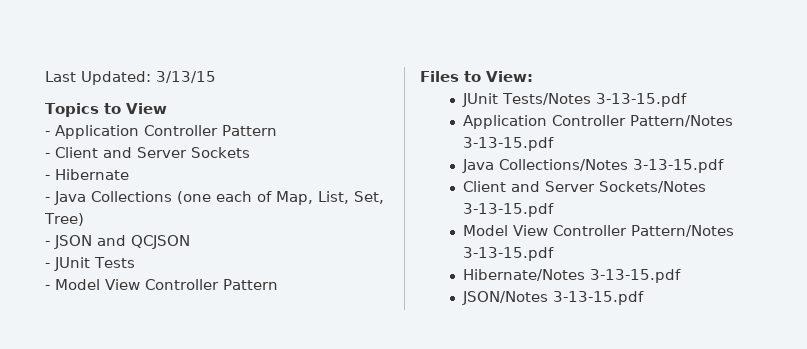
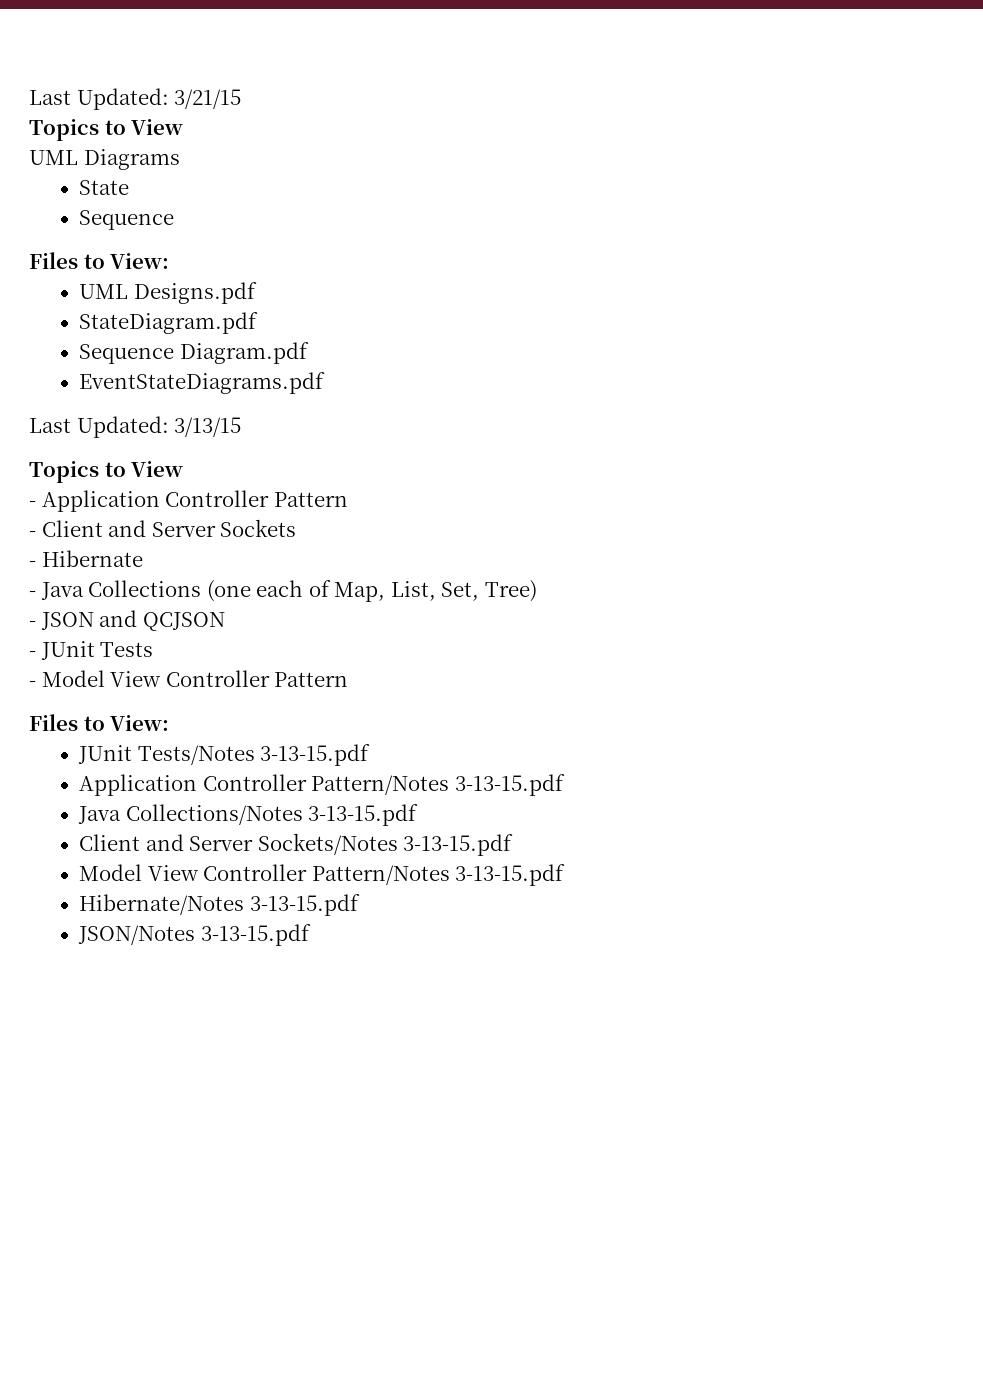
[45,71,151,85] Last Updated: -> [29,88,242,110] [29,119,184,141] [29,149,180,170] [78,180,129,195] [78,210,174,230] [29,252,170,269] [78,282,257,304] [78,312,258,334] [78,342,309,364] [78,372,325,394] [29,416,169,438] Last Updated: 3/21/15 // Topics to View // UML Diagrams // State // Sequence // Files to View: // UML Designs.pdf // StateDiagram.pdf // Sequence Diagram.pdf // EventStateDiagrams.pdf // Last Updated:

